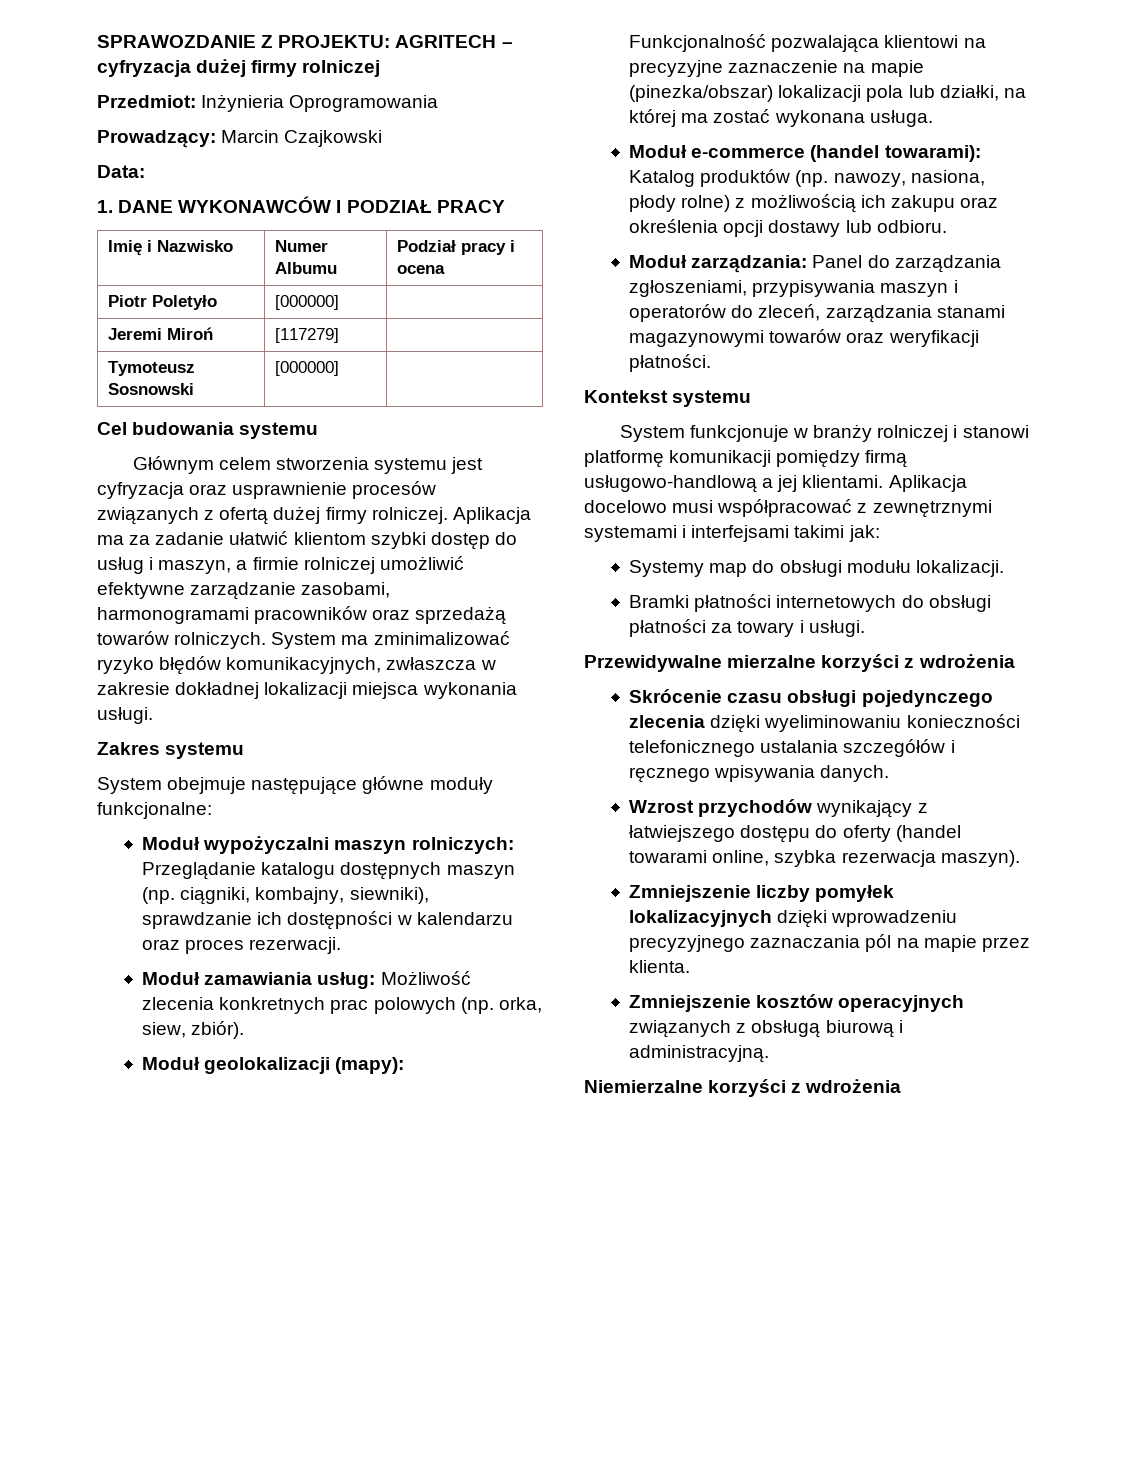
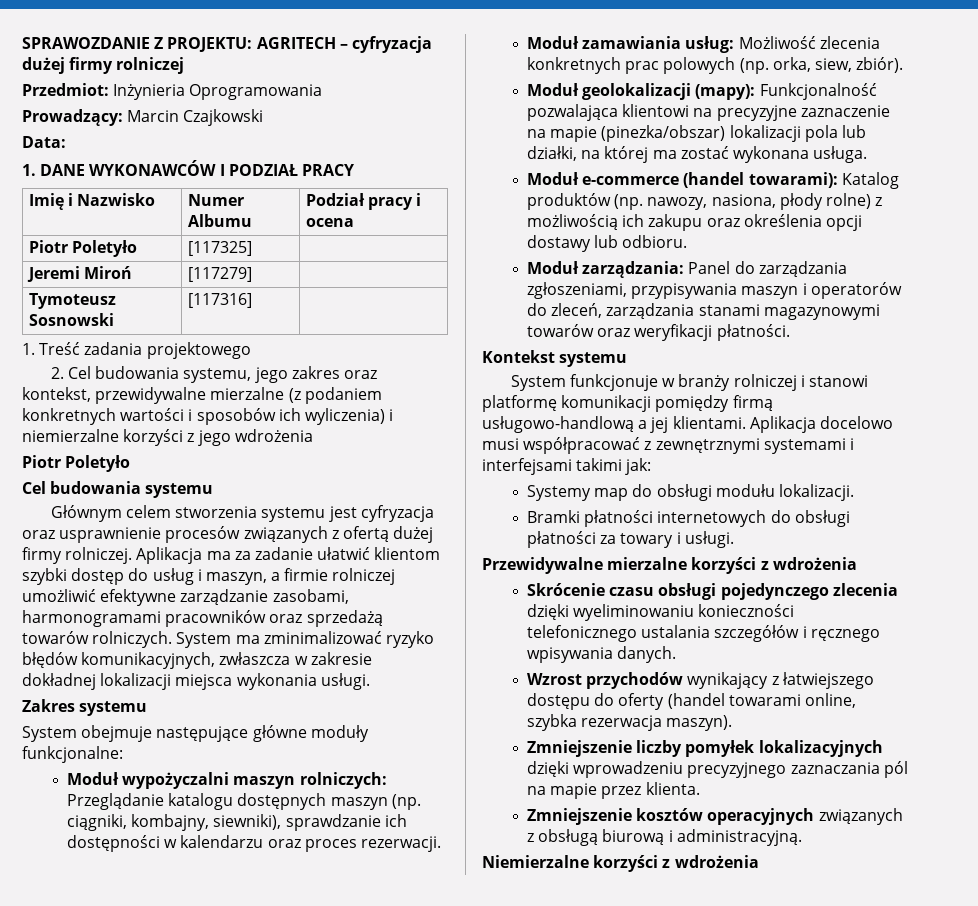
[275,295,340,310] [000000] -> [187,241,252,256] [117325]
[275,361,340,376] [000000] | -> [187,293,252,308] [22,342,251,359] [50,366,377,383] [22,387,382,404] [22,408,394,425] [22,429,313,446] [22,455,131,472] [117316] | // 1. Treść zadania projektowego // 2. Cel budowania systemu, jego zakres oraz kontekst, przewidywalne mierzalne (z podaniem konkretnych wartości i sposobów ich wyliczenia) i niemierzalne korzyści z jego wdrożenia // Piotr Poletyło

